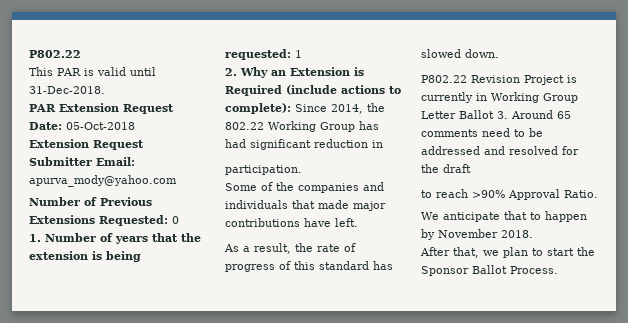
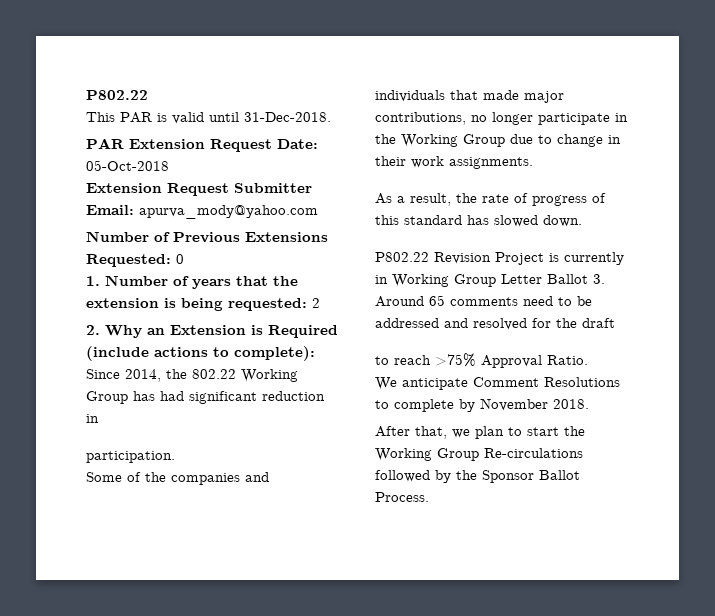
[295,50,302,58] 1 -> [312,298,320,308] 2
[225,218,358,227] contributions have left. -> [375,112,628,125] [375,134,621,147] [375,156,533,169] contributions, no longer participate in the Working Group due to change in their work assignments.
[472,190,505,198] >90% -> [435,353,476,367] >75%
[504,211,587,222] that to happen -> [473,377,620,387] [375,399,454,412] Comment Resolutions to complete
(595, 251) none -> [375,448,583,461] [375,470,477,483] Working Group Re-circulations followed by the

